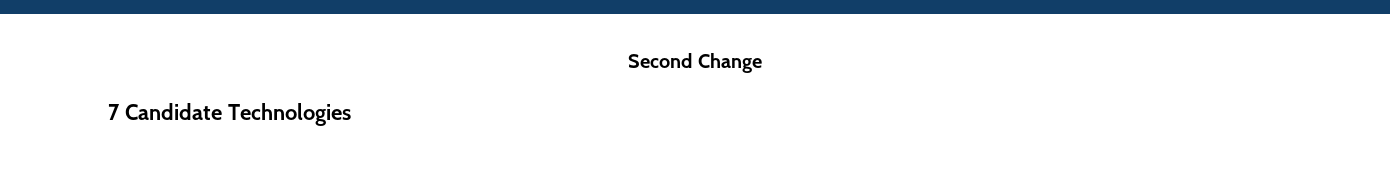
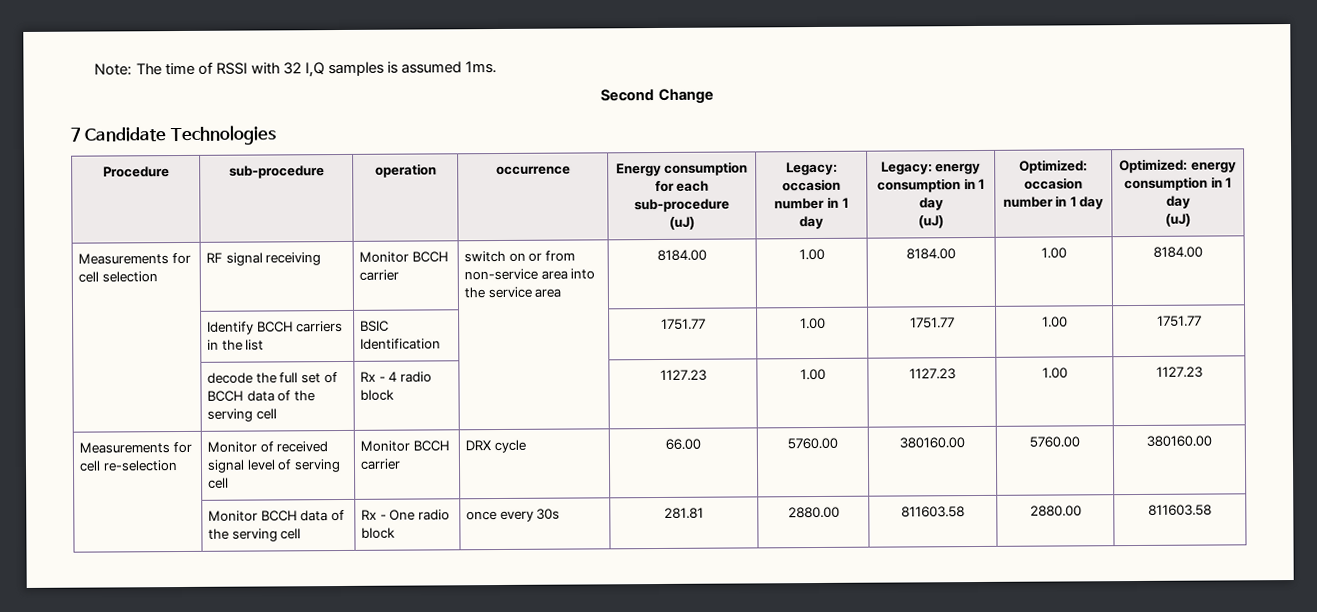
(628, 60) none -> [94,61,498,78] Note: The time of RSSI with 32 I,Q samples is assumed 1ms. //
(351, 114) none -> [102,166,170,178] [228,165,325,179] [374,163,437,178] [495,165,571,176] [615,161,749,177] [654,180,710,193] [634,198,730,213] [669,216,695,230] [785,161,838,176] [782,178,841,192] [774,196,849,210] [799,215,824,230] [880,161,982,175] [876,178,986,193] [918,197,944,211] [918,215,944,229] [1019,159,1088,174] [1024,177,1083,190] [1002,195,1105,210] [1119,158,1237,174] [1123,176,1233,192] [1165,195,1191,209] [1165,213,1191,227] [77,252,191,265] [77,271,158,283] [205,252,322,266] [358,251,449,263] [358,269,399,281] [463,250,575,263] [463,268,596,281] [463,286,562,299] [657,249,707,262] [798,248,825,261] [906,248,956,260] [1040,247,1067,259] [1153,246,1203,258] [206,320,344,335] [206,339,265,351] [359,320,389,332] [359,338,441,350] [660,318,706,330] [799,317,826,330] [909,317,955,329] [1041,316,1068,328] [1156,315,1202,327] [206,372,338,384] [206,390,315,402] [206,408,277,422] [359,371,432,383] [359,389,394,401] [659,369,707,381] [799,368,826,381] [908,368,956,380] [1041,367,1068,379] [1155,366,1203,378] [78,441,192,454] [78,460,178,472] [206,441,329,453] [206,459,341,473] [207,477,229,489] [359,440,450,452] [359,458,401,470] [464,439,526,454] [665,438,701,450] [787,437,838,450] [899,437,965,449] [1029,436,1080,448] [1146,435,1212,447] [207,509,345,522] [207,528,302,542] [360,509,450,521] [360,527,395,539] [465,508,561,523] [664,507,704,519] [787,506,840,519] [901,506,965,518] [1029,505,1082,517] [1148,504,1212,516] // Procedure | sub-procedure | operation | occurrence | Energy consumption for each sub-procedure // (uJ) | Legacy: occasion number in 1 day | Legacy: energy consumption in 1 day // (uJ) | Optimized: occasion number in 1 day | Optimized: energy consumption in 1 day // (uJ) // Measurements for cell selection | RF signal receiving | Monitor BCCH carrier | switch on or from non-service area into the service area | 8184.00 | 1.00 | 8184.00 | 1.00 | 8184.00 // | Identify BCCH carriers in the list | BSIC Identification | | 1751.77 | 1.00 | 1751.77 | 1.00 | 1751.77 // | decode the full set of BCCH data of the serving cell | Rx - 4 radio block | | 1127.23 | 1.00 | 1127.23 | 1.00 | 1127.23 // Measurements for cell re-selection | Monitor of received signal level of serving cell | Monitor BCCH carrier | DRX cycle | 66.00 | 5760.00 | 380160.00 | 5760.00 | 380160.00 // | Monitor BCCH data of the serving cell | Rx - One radio block | once every 30s | 281.81 | 2880.00 | 811603.58 | 2880.00 | 811603.58

